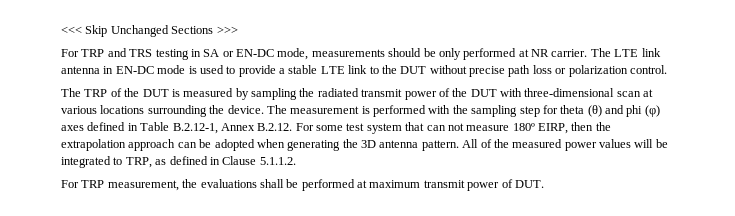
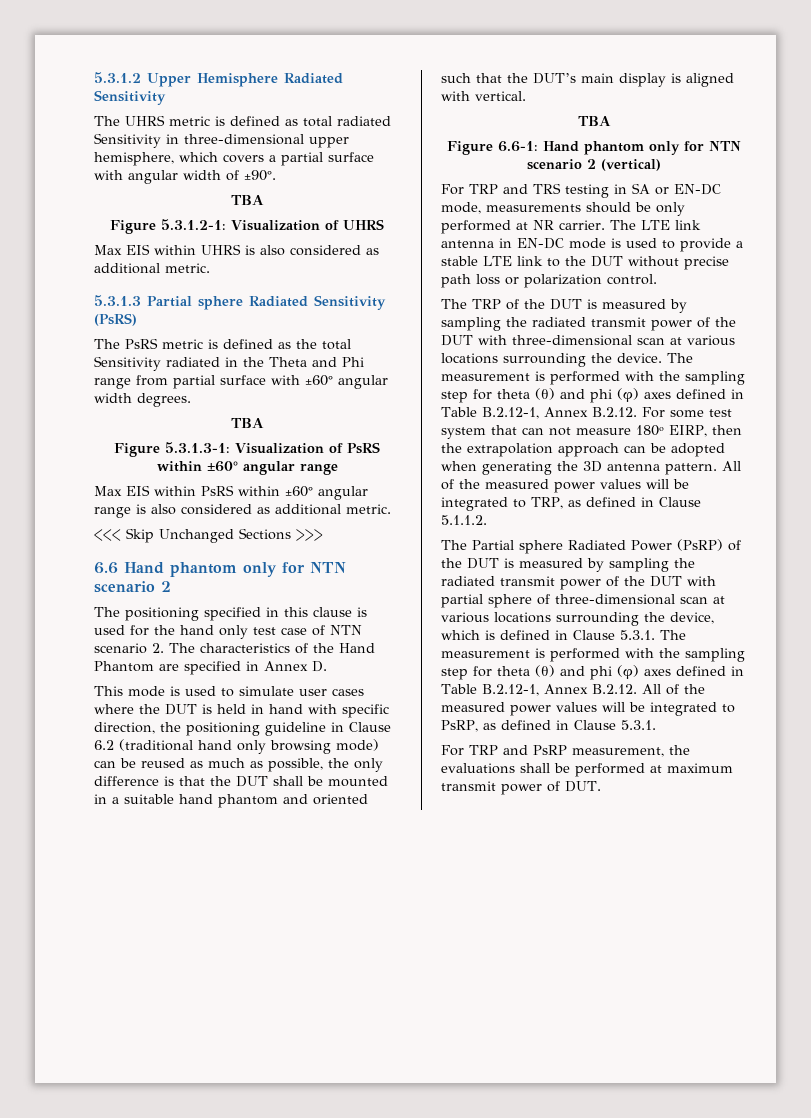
(61, 30) none -> [94,72,343,87] [94,90,166,105] [94,115,391,127] [94,133,349,148] [94,152,374,166] [94,170,276,184] [230,195,264,205] [110,219,384,234] [94,244,379,256] [94,263,210,274] [94,295,386,310] [94,313,137,326] [94,338,351,350] [94,356,364,371] [94,375,388,389] [94,393,191,407] [230,418,264,428] [114,442,380,457] [156,461,338,475] [94,485,368,500] [94,504,391,518] 5.3.1.2 Upper Hemisphere Radiated Sensitivity // The UHRS metric is defined as total radiated Sensitivity in three-dimensional upper hemisphere, which covers a partial surface with angular width of ±90°. // TBA // Figure 5.3.1.2-1: Visualization of UHRS // Max EIS within UHRS is also considered as additional metric. // 5.3.1.3 Partial sphere Radiated Sensitivity (PsRS) // The PsRS metric is defined as the total Sensitivity radiated in the Theta and Phi range from partial surface with ±60° angular width degrees. // TBA // Figure 5.3.1.3-1: Visualization of PsRS within ±60° angular range // Max EIS within PsRS within ±60° angular range is also considered as additional metric. //
(238, 30) none -> [94,562,346,577] [94,581,171,593] [94,607,367,621] [94,625,362,639] [94,643,375,654] [94,661,327,675] [94,686,364,697] [94,704,389,718] [94,722,391,736] [94,739,379,754] [94,758,383,772] [94,776,388,787] [94,794,368,808] [441,73,734,87] [441,91,526,101] [577,116,611,126] [447,141,741,155] [527,159,661,171] // 6.6 Hand phantom only for NTN scenario 2 // The positioning specified in this clause is used for the hand only test case of NTN scenario 2. The characteristics of the Hand Phantom are specified in Annex D. // This mode is used to simulate user cases where the DUT is held in hand with specific direction, the positioning guideline in Clause 6.2 (traditional hand only browsing mode) can be reused as much as possible, the only difference is that the DUT shall be mounted in a suitable hand phantom and oriented such that the DUT’s main display is aligned with vertical. // TBA // Figure 6.6-1: Hand phantom only for NTN scenario 2 (vertical)
[61,180,105,188] // For TRP -> [441,539,741,554] [441,558,695,572] [441,576,716,590] [441,594,725,608] [441,612,714,626] [441,630,686,640] [441,648,745,662] [441,665,744,680] [441,684,705,696] [441,702,735,716] [441,720,656,732] [441,745,567,756] // The Partial sphere Radiated Power (PsRP) of the DUT is measured by sampling the radiated transmit power of the DUT with partial sphere of three-dimensional scan at various locations surrounding the device, which is defined in Clause 5.3.1. The measurement is performed with the sampling step for theta (θ) and phi (φ) axes defined in Table B.2.12-1, Annex B.2.12. All of the measured power values will be integrated to PsRP, as defined in Clause 5.3.1. // For TRP and PsRP

